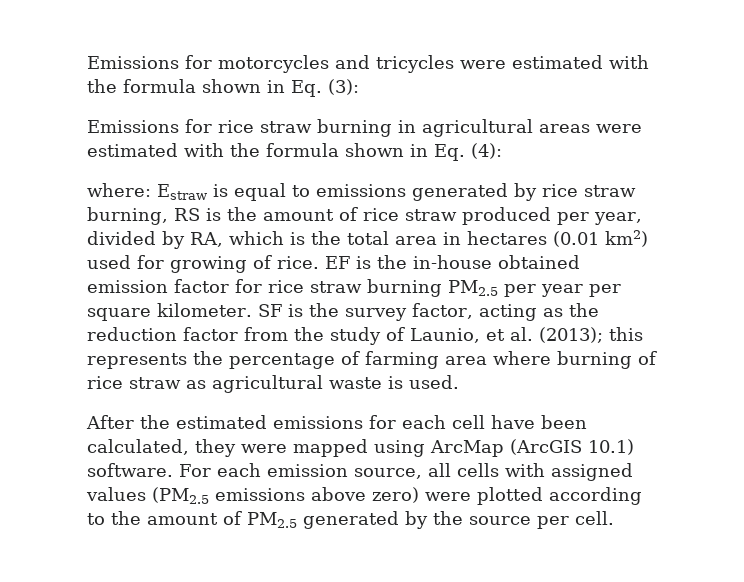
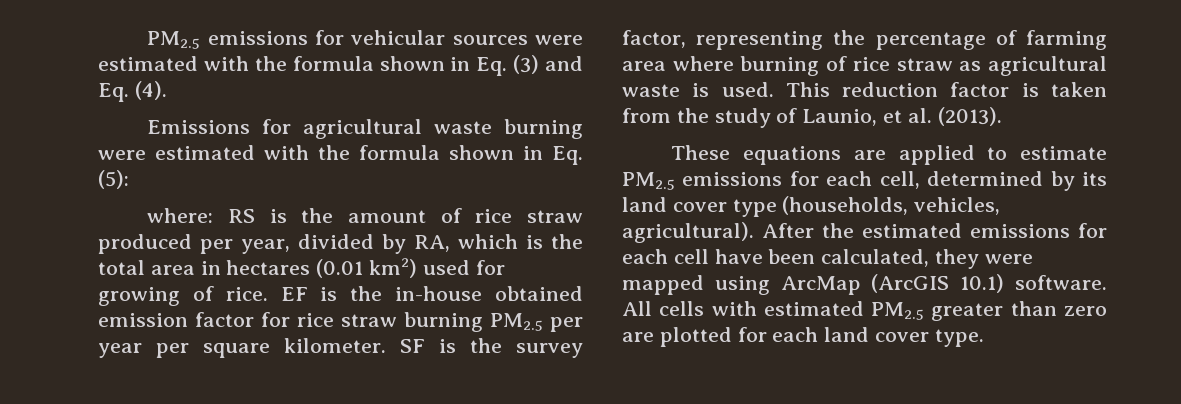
[87,55,649,73] [87,79,359,97] [87,119,642,137] [87,143,502,161] Emissions for motorcycles and tricycles were estimated with the formula shown in Eq. (3): // Emissions for rice straw burning in agricultural areas were estimated with the formula shown in Eq. (4): -> [147,30,583,49] [98,55,583,76] [98,81,167,102] [147,119,583,139] [98,145,583,165] [98,170,129,189] PM2.5 emissions for vehicular sources were estimated with the formula shown in Eq. (3) and Eq. (4). // Emissions for agricultural waste burning were estimated with the formula shown in Eq. (5):
[157,183,636,201] [87,207,168,225] Estraw is equal to emissions generated by rice straw burning, -> (214, 215) none
[478,303,599,321] [87,327,643,345] [87,353,187,369] acting as the reduction factor from the study of Launio, et al. (2013); this represents -> [696,31,824,50] representing
(459, 382) // -> [785,82,1107,97] [622,107,1002,128] [671,145,1107,165] [622,171,1107,191] [622,196,1001,217] [622,222,754,243] This reduction factor is taken from the study of Launio, et al. (2013). // These equations are applied to estimate PM2.5 emissions for each cell, determined by its land cover type (households, vehicles, agricultural).
[179,463,633,481] [86,487,642,505] [87,511,614,529] For each emission source, all cells with assigned values (PM2.5 emissions above zero) were plotted according to the amount of PM2.5 generated by the source per cell. -> [622,301,1107,321] [622,327,984,347] All cells with estimated PM2.5 greater than zero are plotted for each land cover type.

